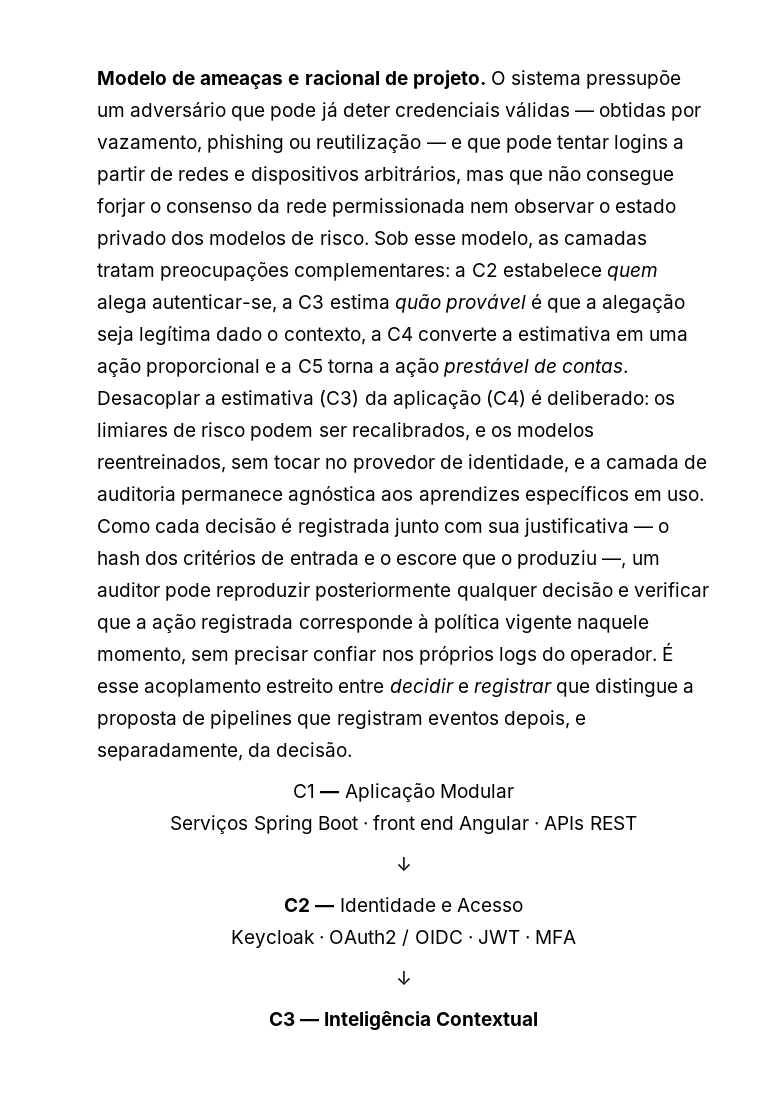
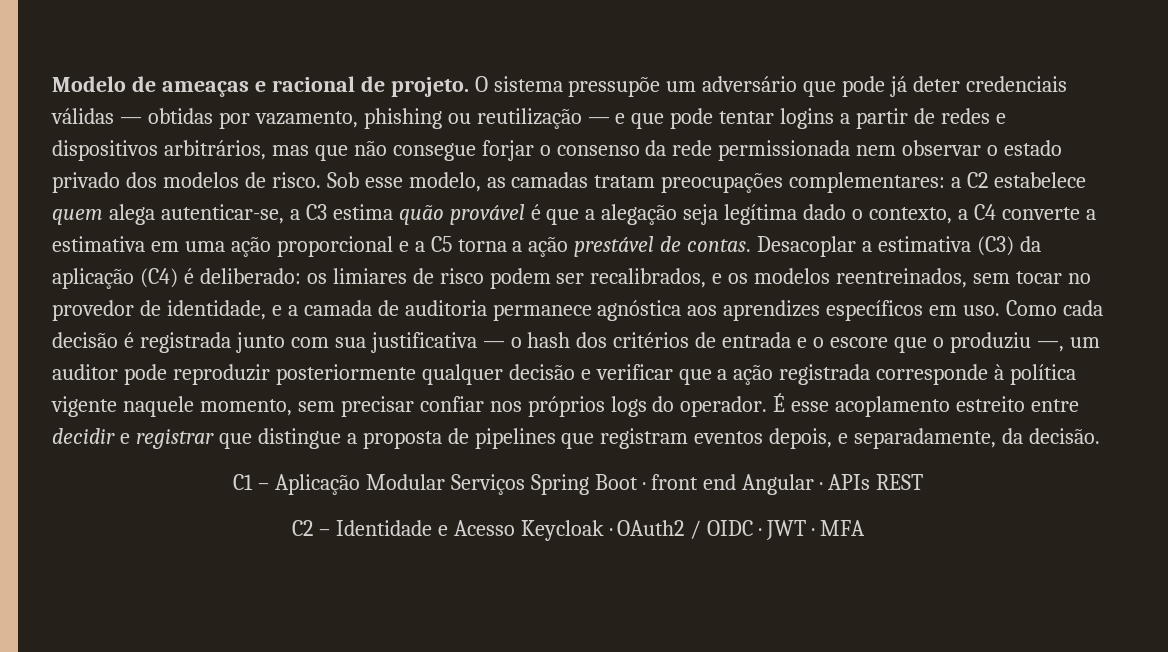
[320,791,340,798] — -> [258,483,270,490] –
(514, 791) // -> (446, 482) none
[395,857,412,871] [284,898,335,912] // ↓ // C2 — -> [291,520,330,536] // C2 –
(523, 905) // -> (515, 528) none
[395,971,412,985] [268,1011,539,1031] // ↓ // C3 — Inteligência Contextual -> (866, 528) none

